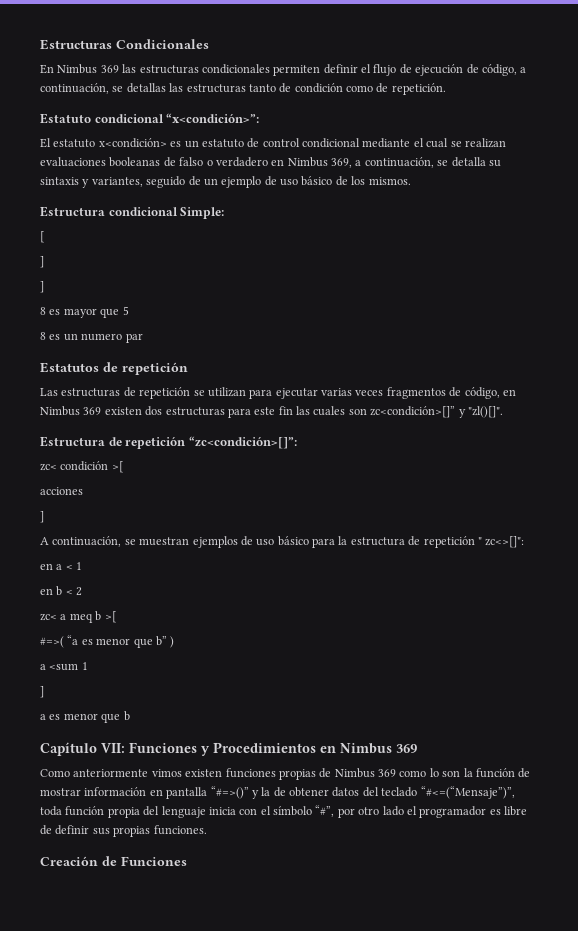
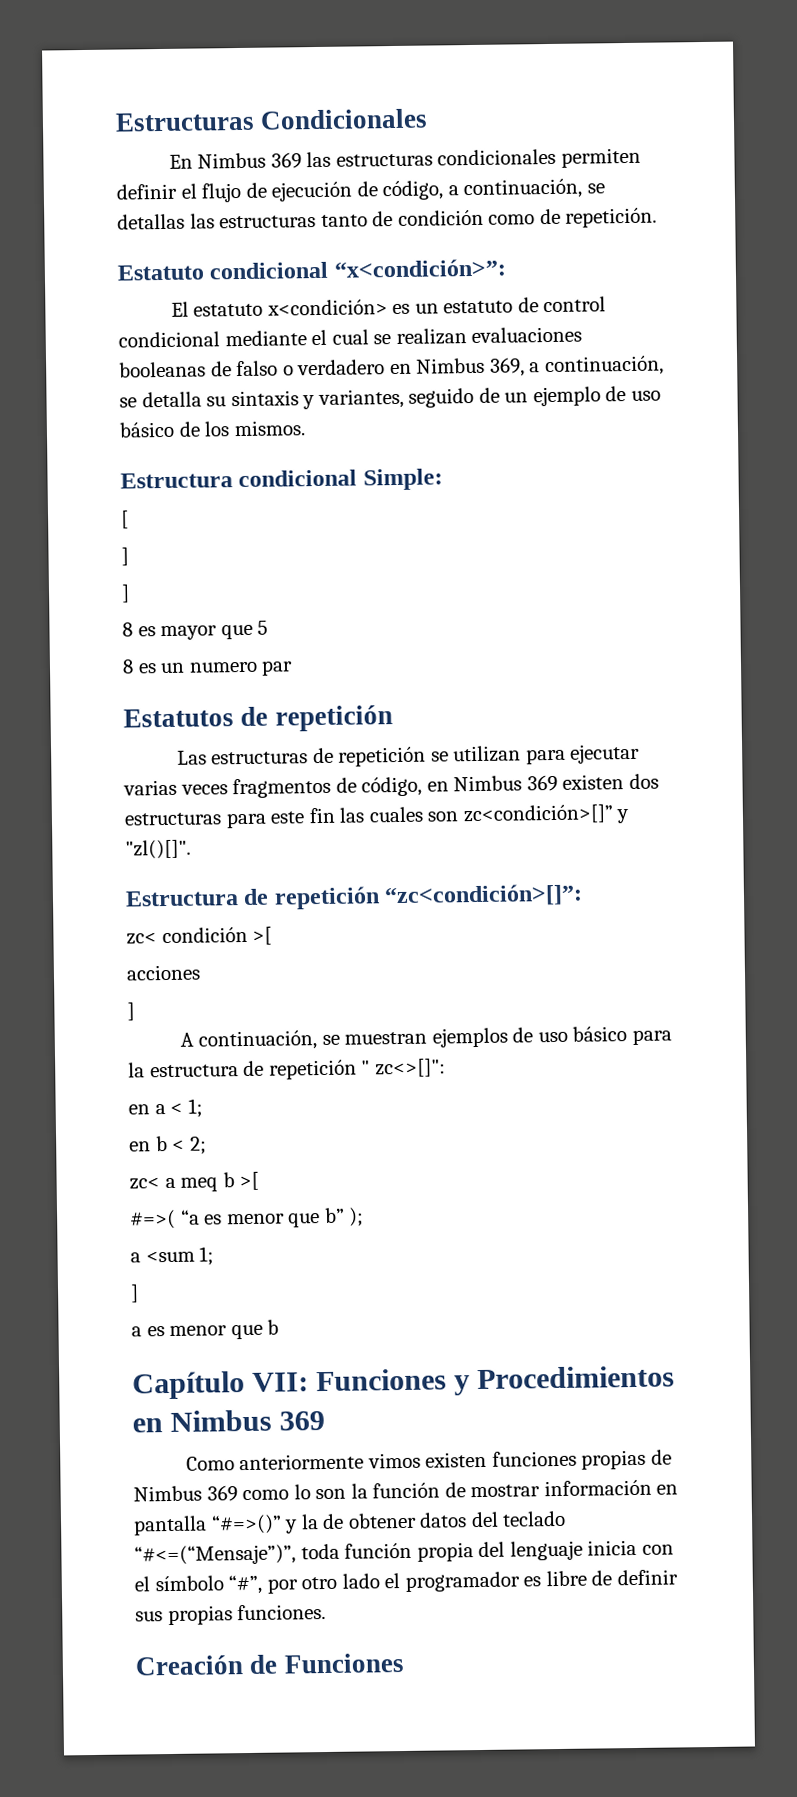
[76,562,83,570] 1 -> [187,1098,203,1118] 1;
[76,587,83,596] 2 -> [189,1136,207,1155] 2;
[170,636,175,648] ) -> [348,1207,365,1227] );
[81,662,88,670] 1 -> [199,1246,215,1266] 1;

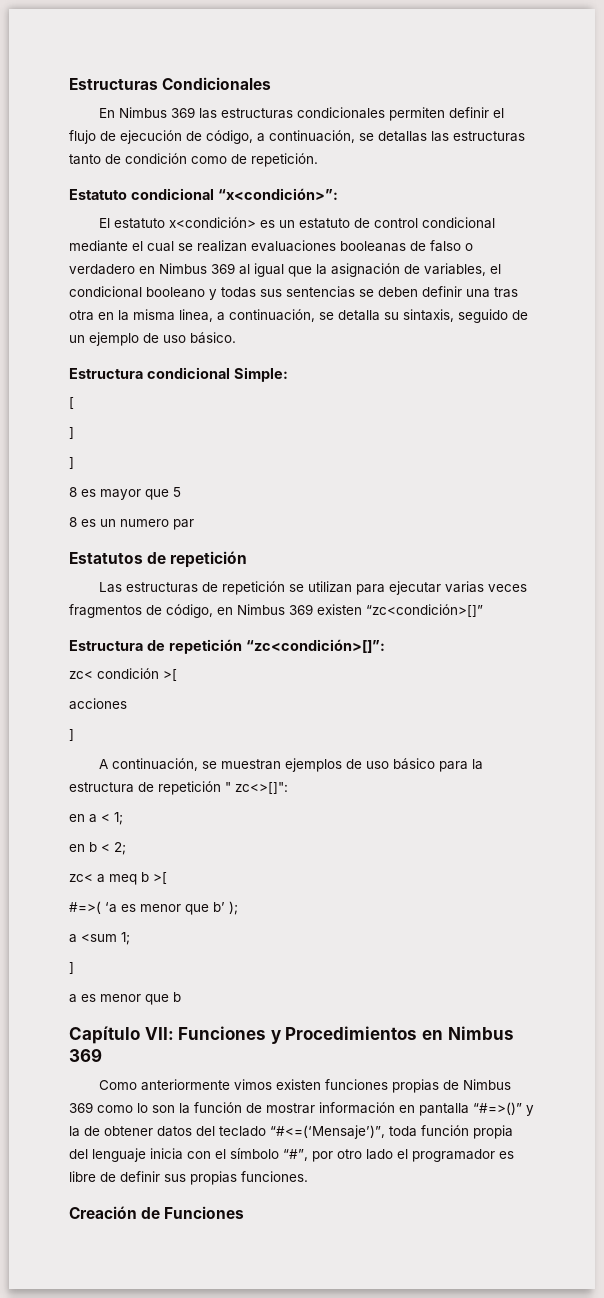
[489,357,525,377] 369, -> [211,263,501,277] [69,286,518,300] [69,309,213,322] 369 al igual que la asignación de variables, el condicional booleano y todas sus sentencias se deben definir una tras otra en la misma linea,
[230,388,404,410] sintaxis y variantes, -> [403,309,454,322] sintaxis,
[119,420,306,438] básico de los mismos. -> [190,332,236,344] básico.
[628,773,659,790] [124,804,631,829] [125,839,191,860] dos estructuras para este fin las cuales son zc<condición>[]” y "zl()[]". -> [366,604,483,617] “zc<condición>[]”
[180,1207,345,1228] “a es menor que b” -> [105,902,225,915] ‘a es menor que b’
[134,1544,296,1566] “#<=(“Mensaje”)”, -> [270,1125,385,1139] “#<=(‘Mensaje’)”,

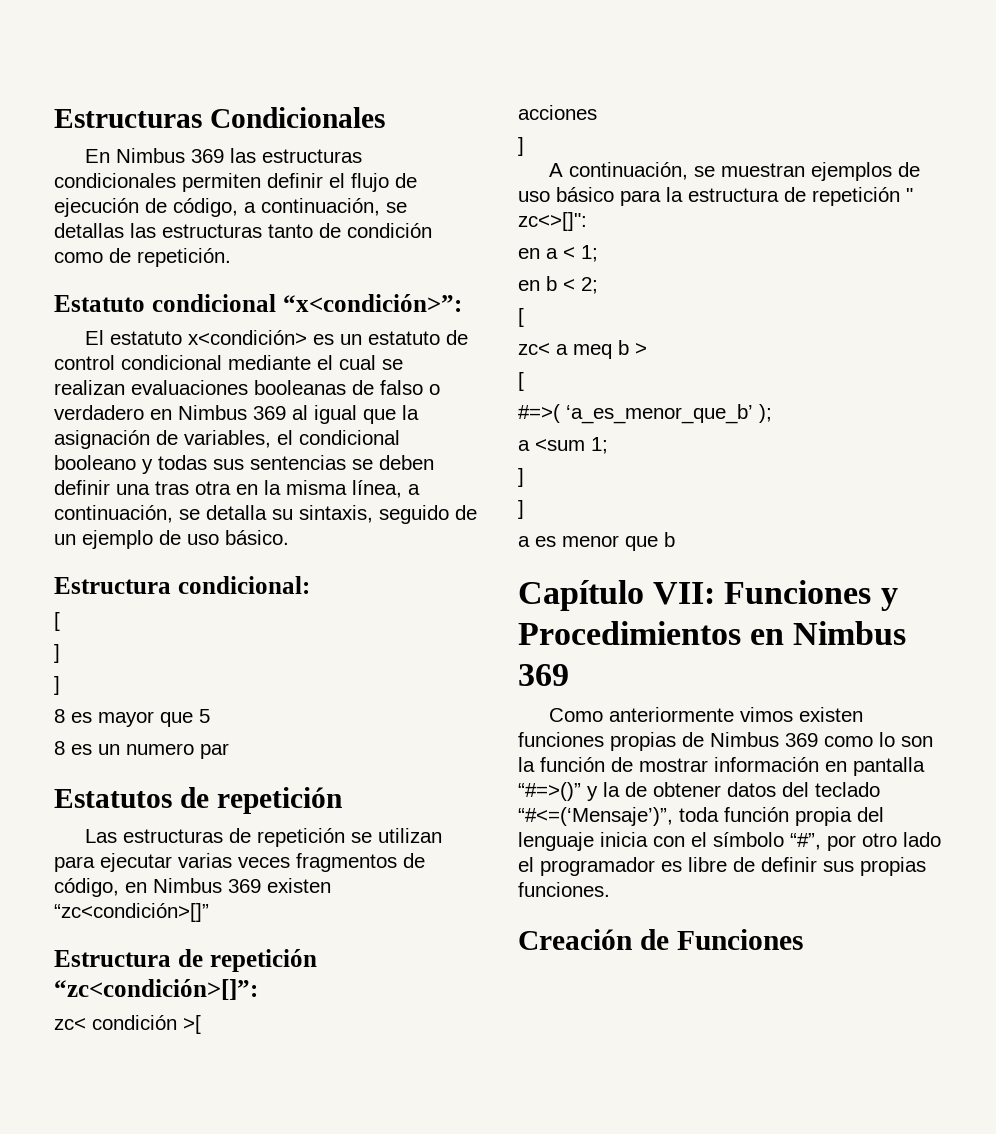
[179,309,213,322] linea, -> [352,480,402,498] línea,
[146,367,288,382] condicional Simple: -> [177,576,310,594] condicional:
(126, 848) none -> [518,308,524,327] // [
[153,872,167,884] >[ -> [635,343,647,355] [518,372,524,391] > // [
[105,902,225,915] ‘a es menor que b’ -> [566,404,753,424] ‘a_es_menor_que_b’
(74, 968) none -> [518,500,524,519] // ]

